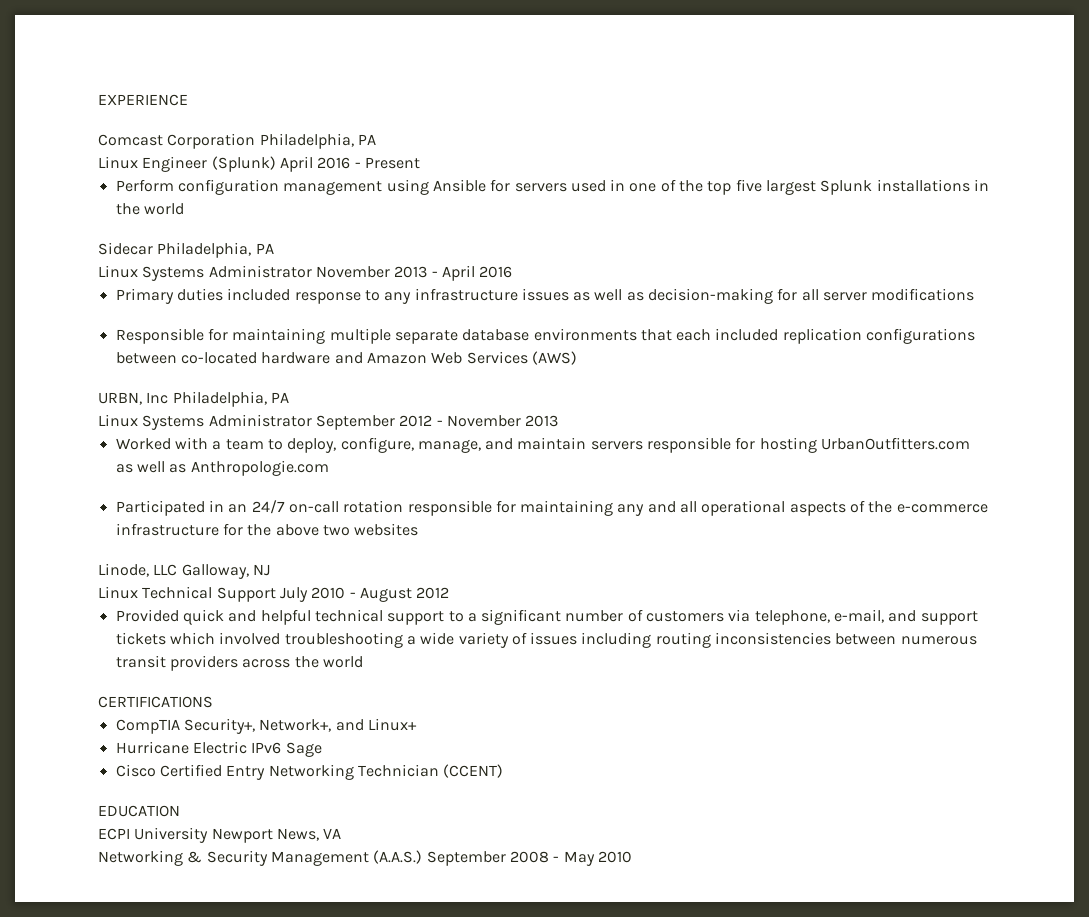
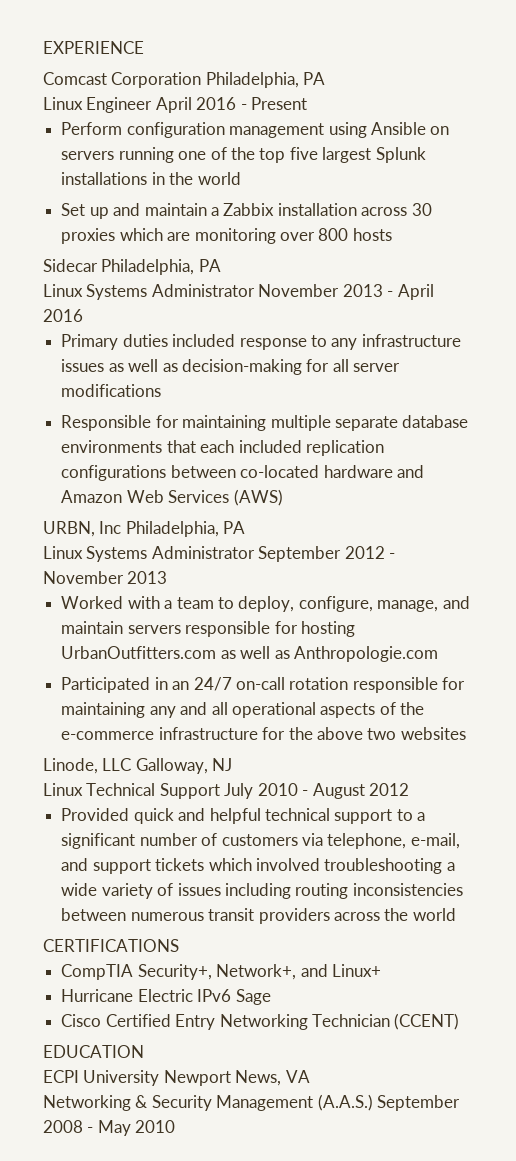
[211,156,276,172] (Splunk) -> (153, 105) none
[490,179,626,192] for servers used in -> [430,126,450,135] [61,147,174,163] on servers running
(184, 209) none -> [61,203,432,219] [61,228,392,244] // Set up and maintain a Zabbix installation across 30 proxies which are monitoring over 800 hosts

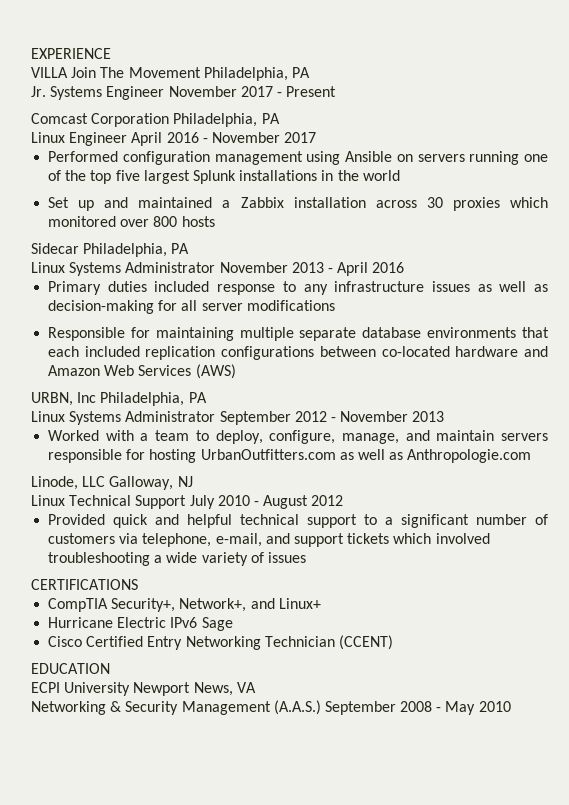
(144, 47) none -> [31,67,310,81] [31,86,337,100] // VILLA Join The Movement Philadelphia, PA // Jr. Systems Engineer November 2017 - Present
[251,97,308,110] [61,122,123,135] Present // Perform -> [211,132,317,143] [48,151,119,162] November 2017 // Performed
[144,203,207,216] maintain -> [138,197,213,208] maintained
[167,228,276,244] are monitoring -> [48,216,117,227] monitored
[61,677,466,693] [61,702,425,718] [61,727,466,740] // Participated in an 24/7 on-call rotation responsible for maintaining any and all operational aspects of the e-commerce infrastructure for the above two websites -> (532, 456) none
[224,883,463,899] [61,908,456,924] including routing inconsistencies between numerous transit providers across the world -> (306, 557) none

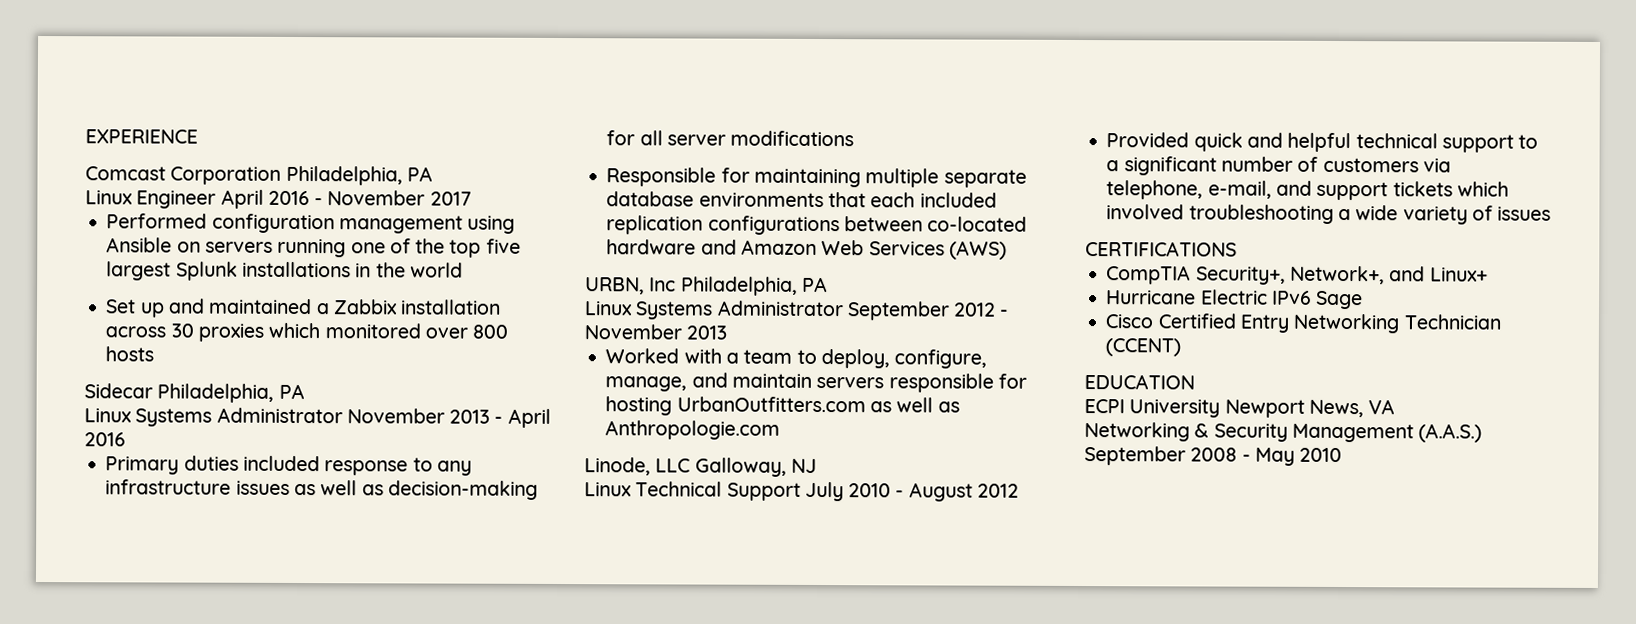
[31,67,310,81] [31,86,337,100] // VILLA Join The Movement Philadelphia, PA // Jr. Systems Engineer November 2017 - Present -> (198, 136) none

